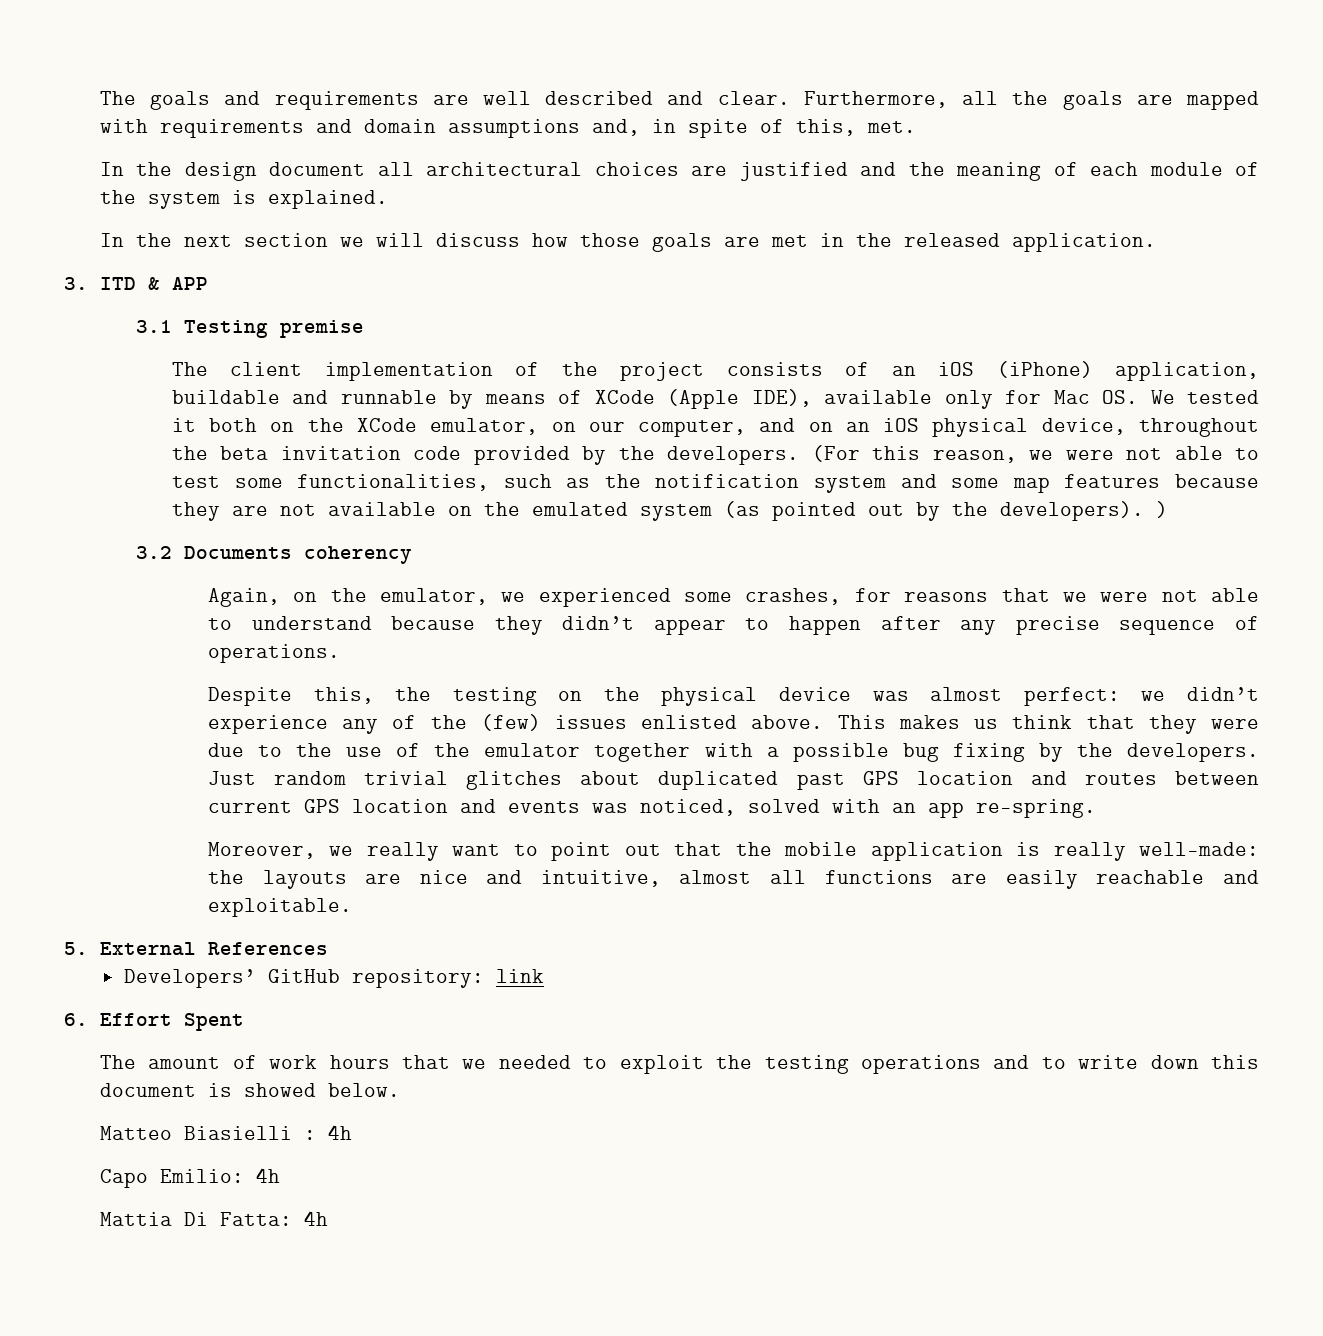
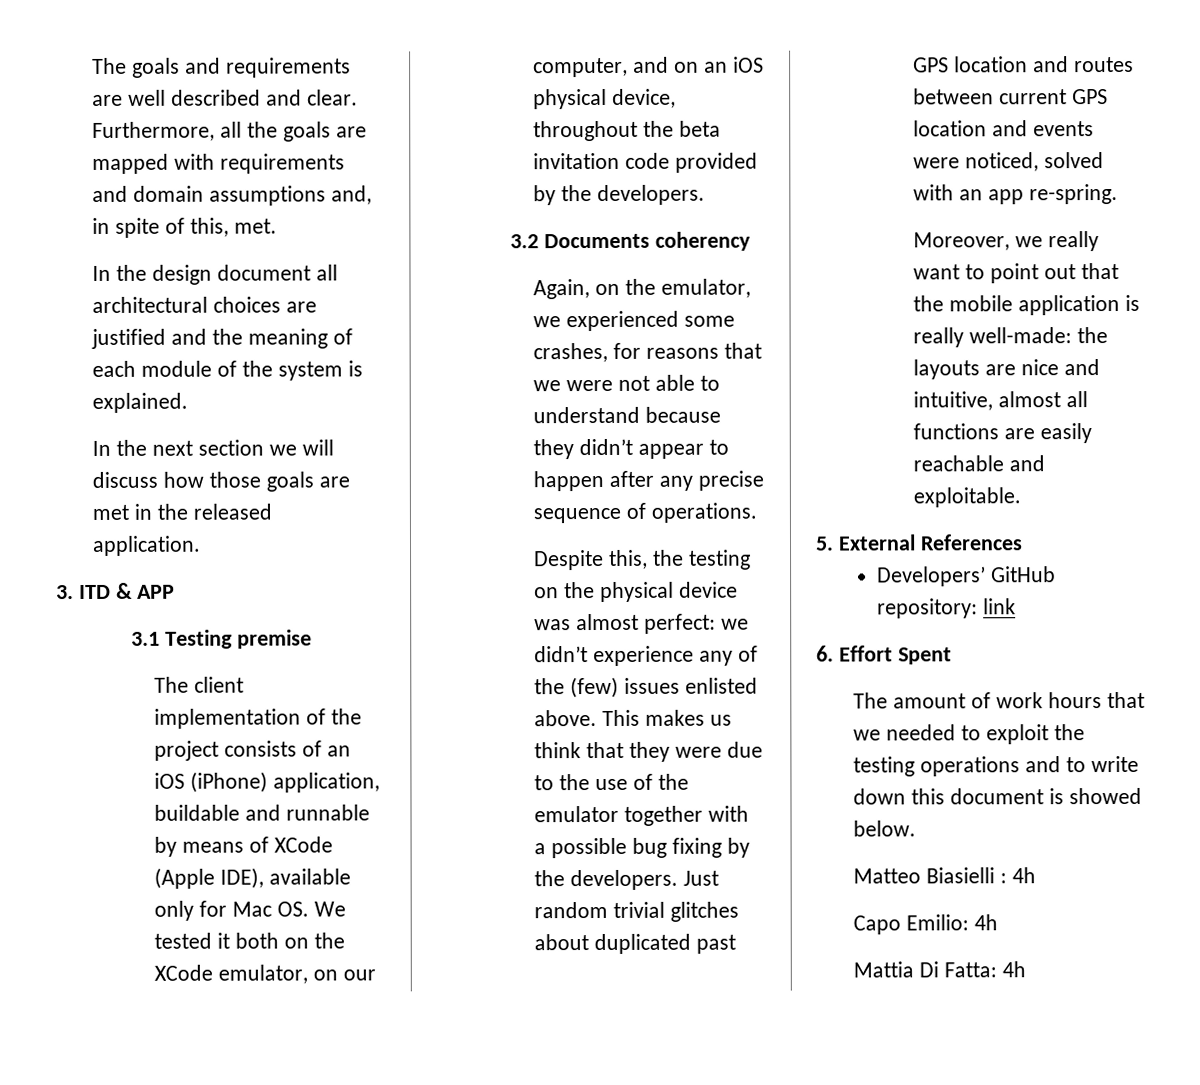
[811,445,1259,463] [171,474,1260,493] [171,501,1168,521] (For this reason, we were not able to test some functionalities, such as the notification system and some map features because they are not available on the emulated system (as pointed out by the developers). ) -> (706, 195) none
[591,803,628,813] was -> [913,157,961,169] were

